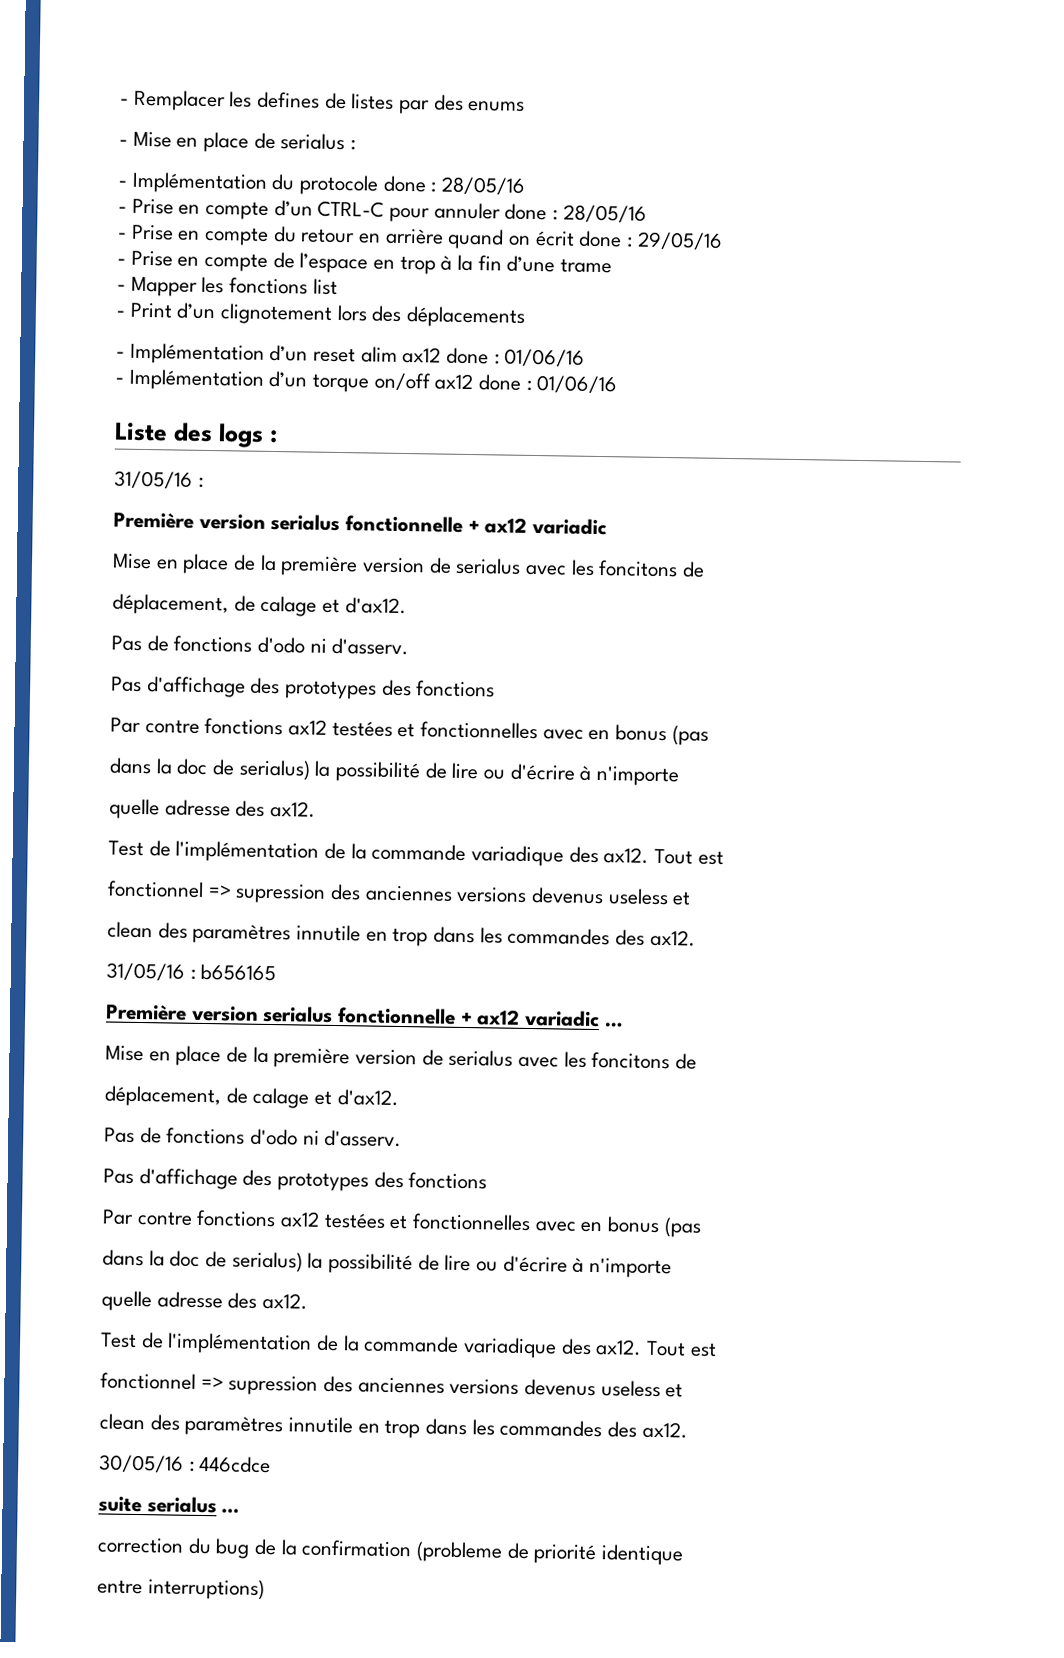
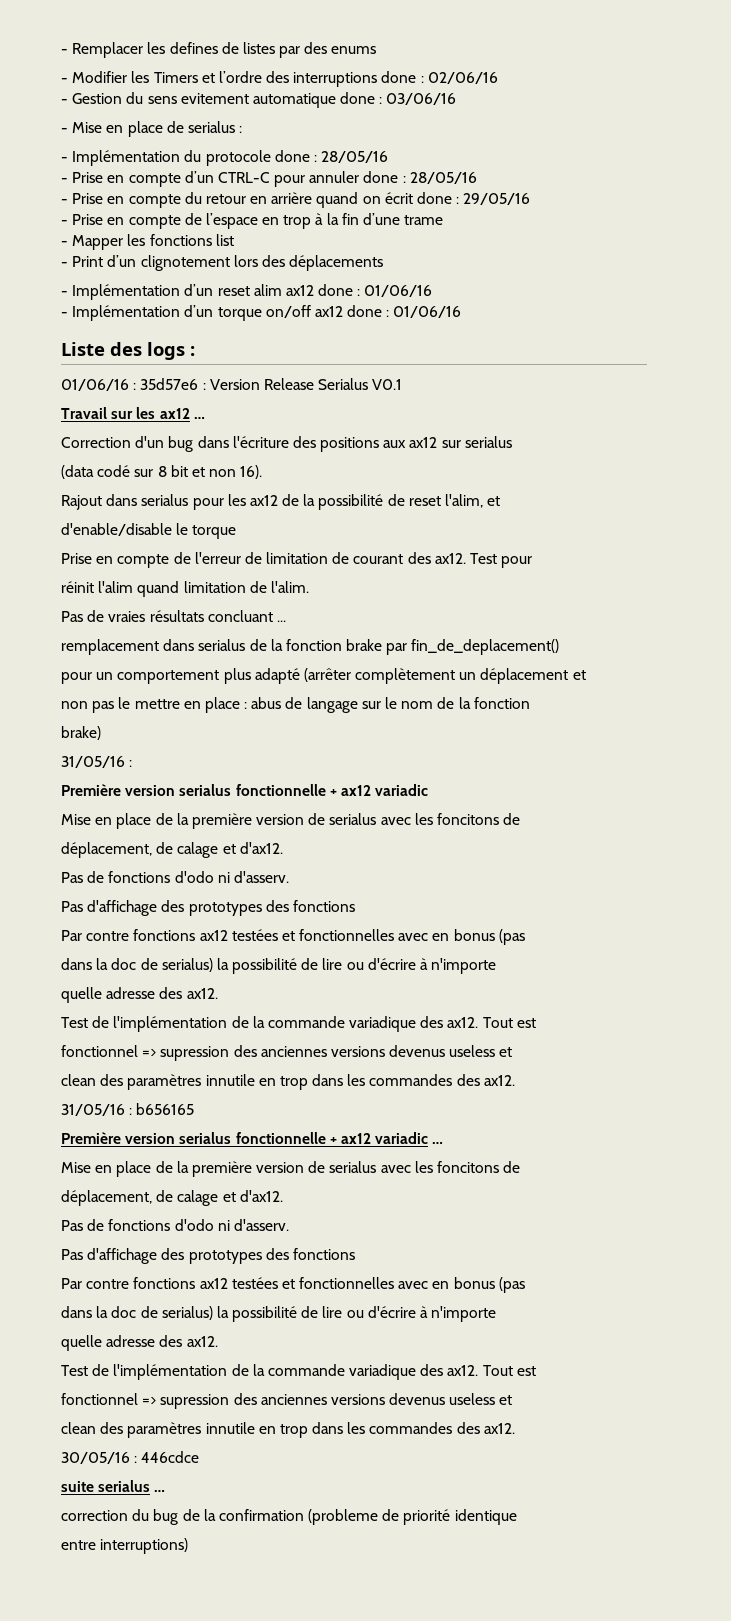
(526, 106) none -> [61,71,498,87] [61,92,457,108] // - Modifier les Timers et l’ordre des interruptions done : 02/06/16 // - Gestion du sens evitement automatique done : 03/06/16
(278, 436) none -> [61,378,403,391] [61,407,205,419] [61,436,512,452] [61,465,263,479] [61,494,501,510] [61,523,237,539] [61,552,533,568] [61,581,309,597] [61,610,286,622] [61,639,560,655] [61,668,586,684] [61,697,530,713] [61,726,101,740] // 01/06/16 : 35d57e6 : Version Release Serialus V0.1 // Travail sur les ax12 … // Correction d'un bug dans l'écriture des positions aux ax12 sur serialus // (data codé sur 8 bit et non 16). // Rajout dans serialus pour les ax12 de la possibilité de reset l'alim, et // d'enable/disable le torque // Prise en compte de l'erreur de limitation de courant des ax12. Test pour // réinit l'alim quand limitation de l'alim. // Pas de vraies résultats concluant ... // remplacement dans serialus de la fonction brake par fin_de_deplacement() // pour un comportement plus adapté (arrêter complètement un déplacement et // non pas le mettre en place : abus de langage sur le nom de la fonction // brake)

